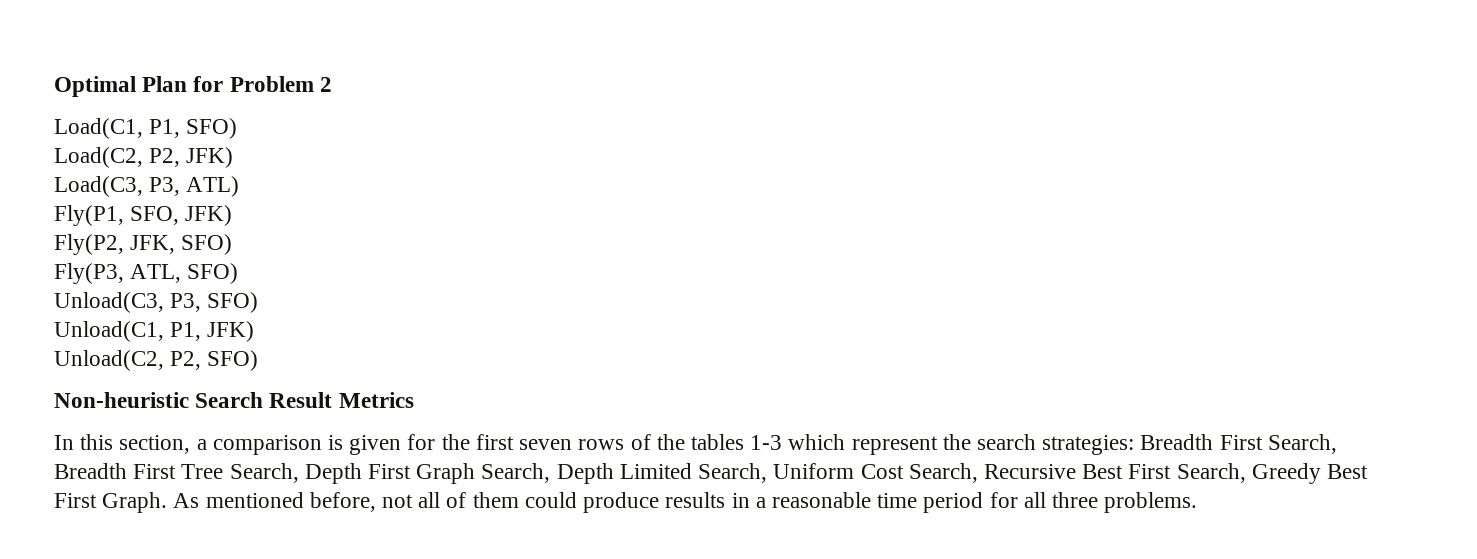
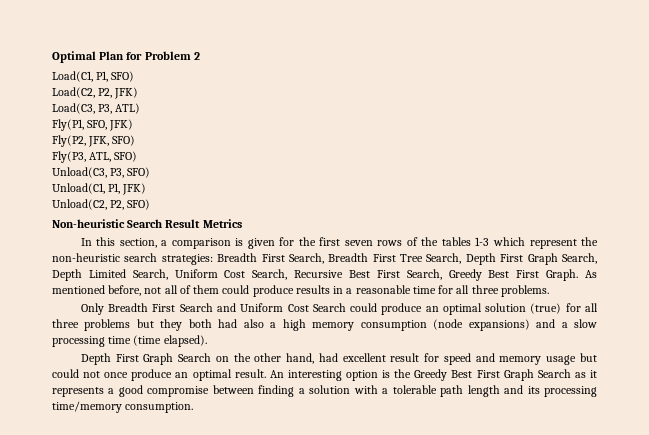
(971, 442) none -> [52,253,120,262] non-heuristic
[923,492,984,513] period -> (436, 290) none
(1198, 502) none -> [80,303,598,315] [52,319,597,331] [52,335,207,347] [80,353,597,365] [52,369,597,381] [52,385,597,397] [52,401,194,413] // Only Breadth First Search and Uniform Cost Search could produce an optimal solution (true) for all three problems but they both had also a high memory consumption (node expansions) and a slow processing time (time elapsed). // Depth First Graph Search on the other hand, had excellent result for speed and memory usage but could not once produce an optimal result. An interesting option is the Greedy Best First Graph Search as it represents a good compromise between finding a solution with a tolerable path length and its processing time/memory consumption.

